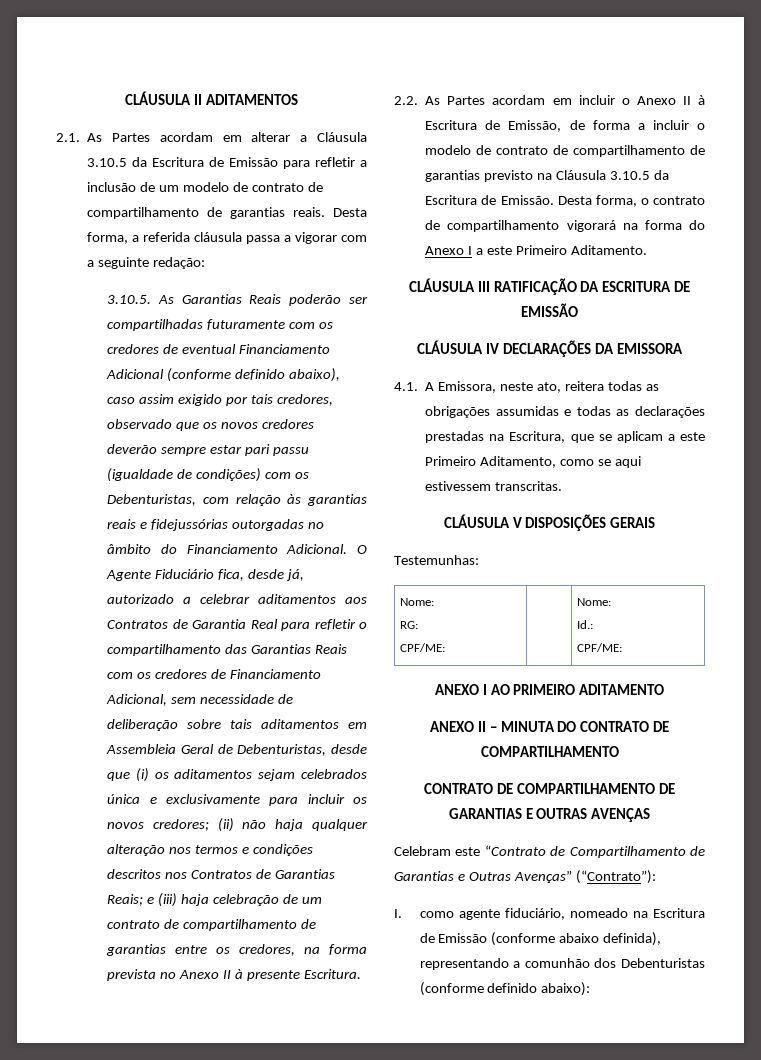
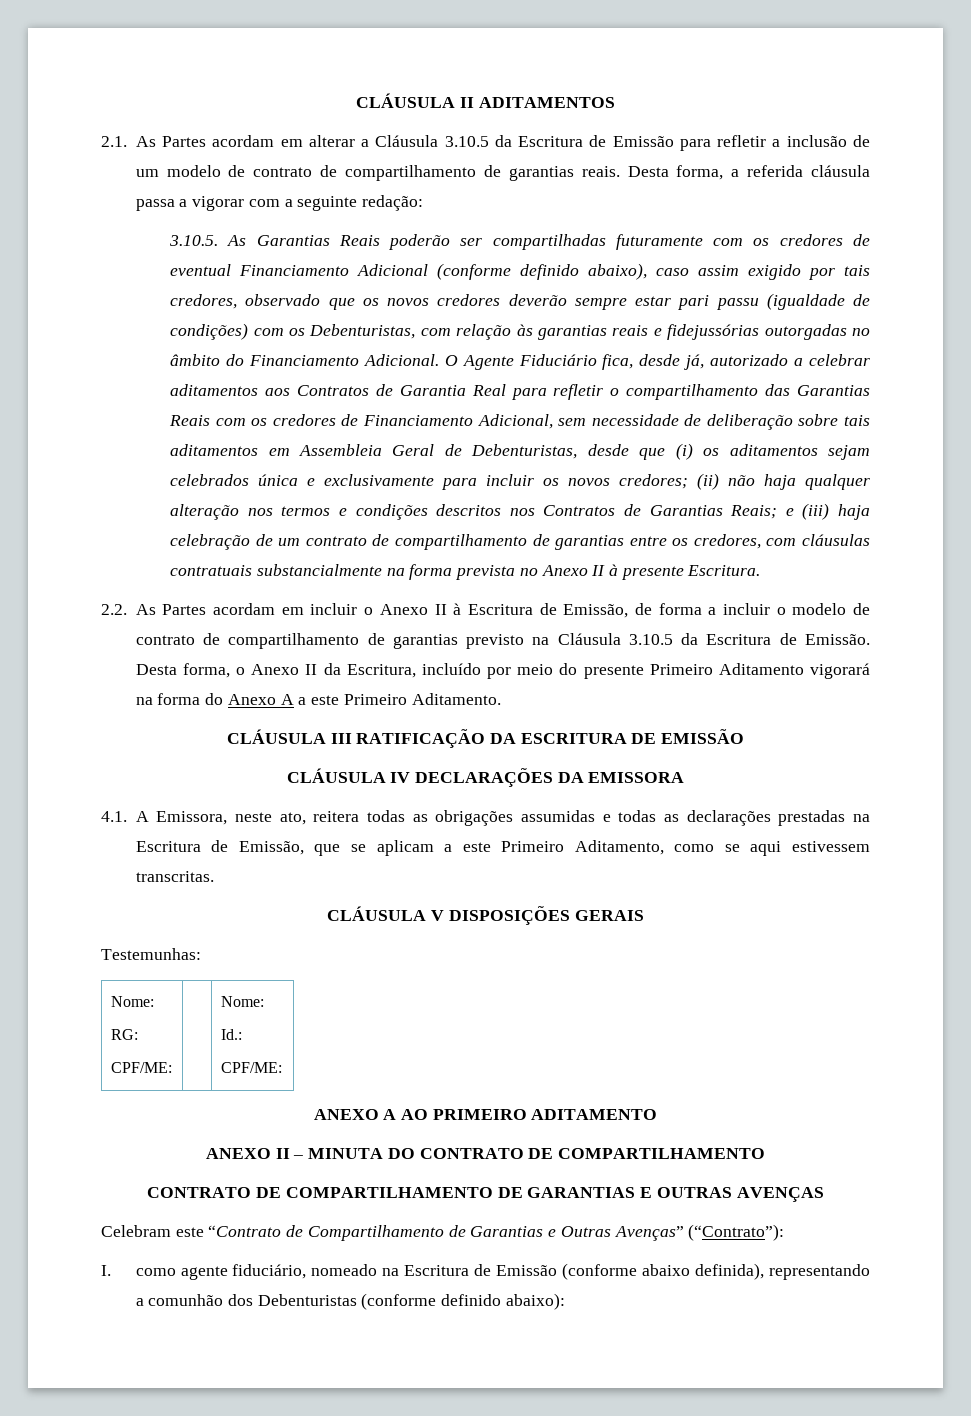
(296, 950) none -> [766,534,870,546] [170,564,382,576] com cláusulas contratuais substancialmente
[653,196,705,205] [425,220,560,232] contrato de compartilhamento -> [251,663,804,679] Anexo II da Escritura, incluído por meio do presente Primeiro Aditamento
[468,246,473,255] I -> [280,694,294,705] A
[509,431,566,443] Escritura, -> [135,840,304,855] Escritura de Emissão,
[482,684,487,695] I -> [383,1109,397,1120] A

